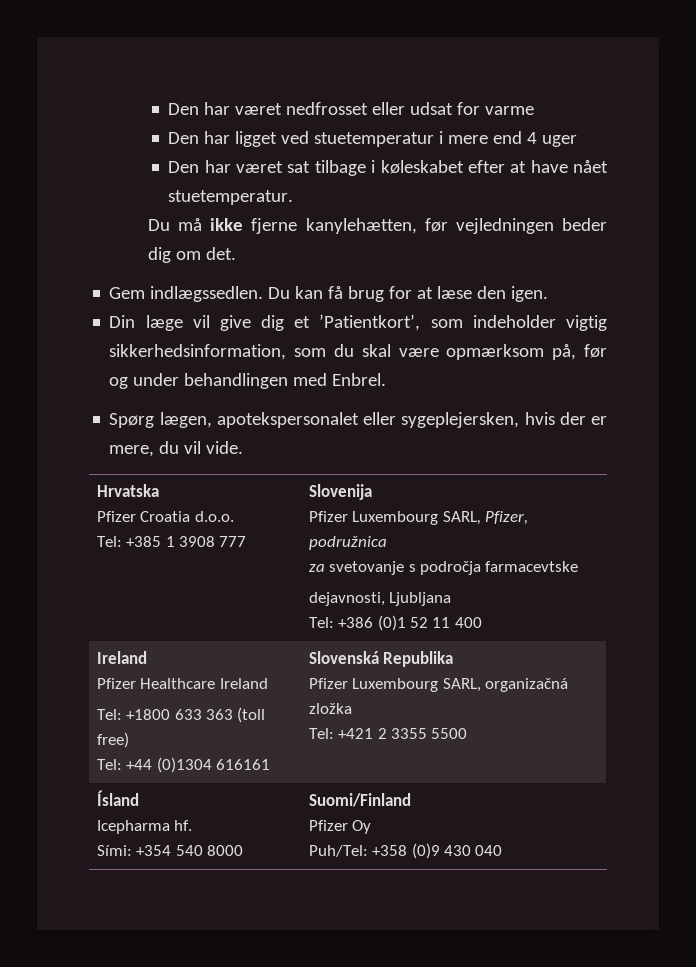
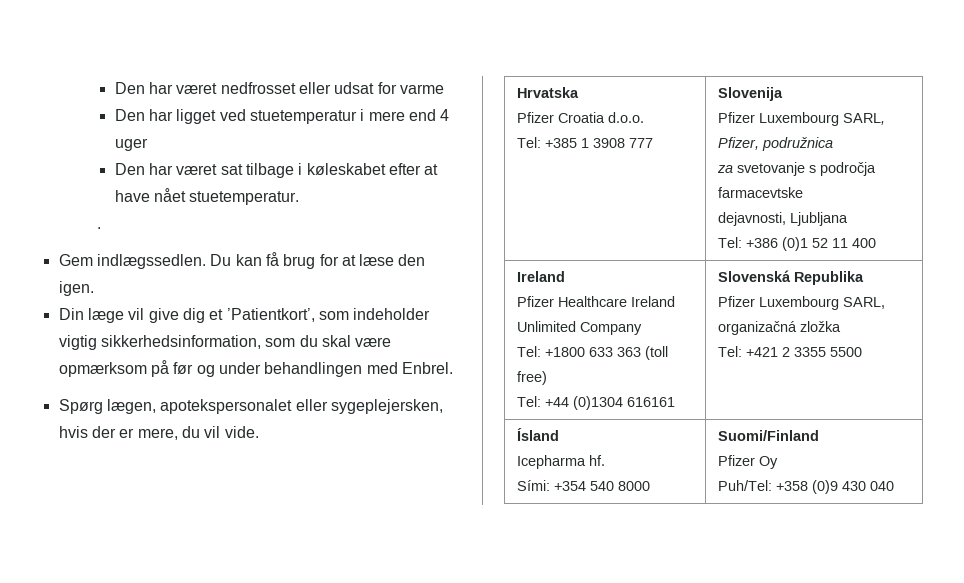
[148,218,607,234] [148,247,236,263] Du må ikke fjerne kanylehætten, før vejledningen beder dig om det. -> [97,227,102,229] .
[552,344,577,360] på, -> [150,360,169,377] på
(268, 683) none -> [516,321,642,335] Unlimited Company

